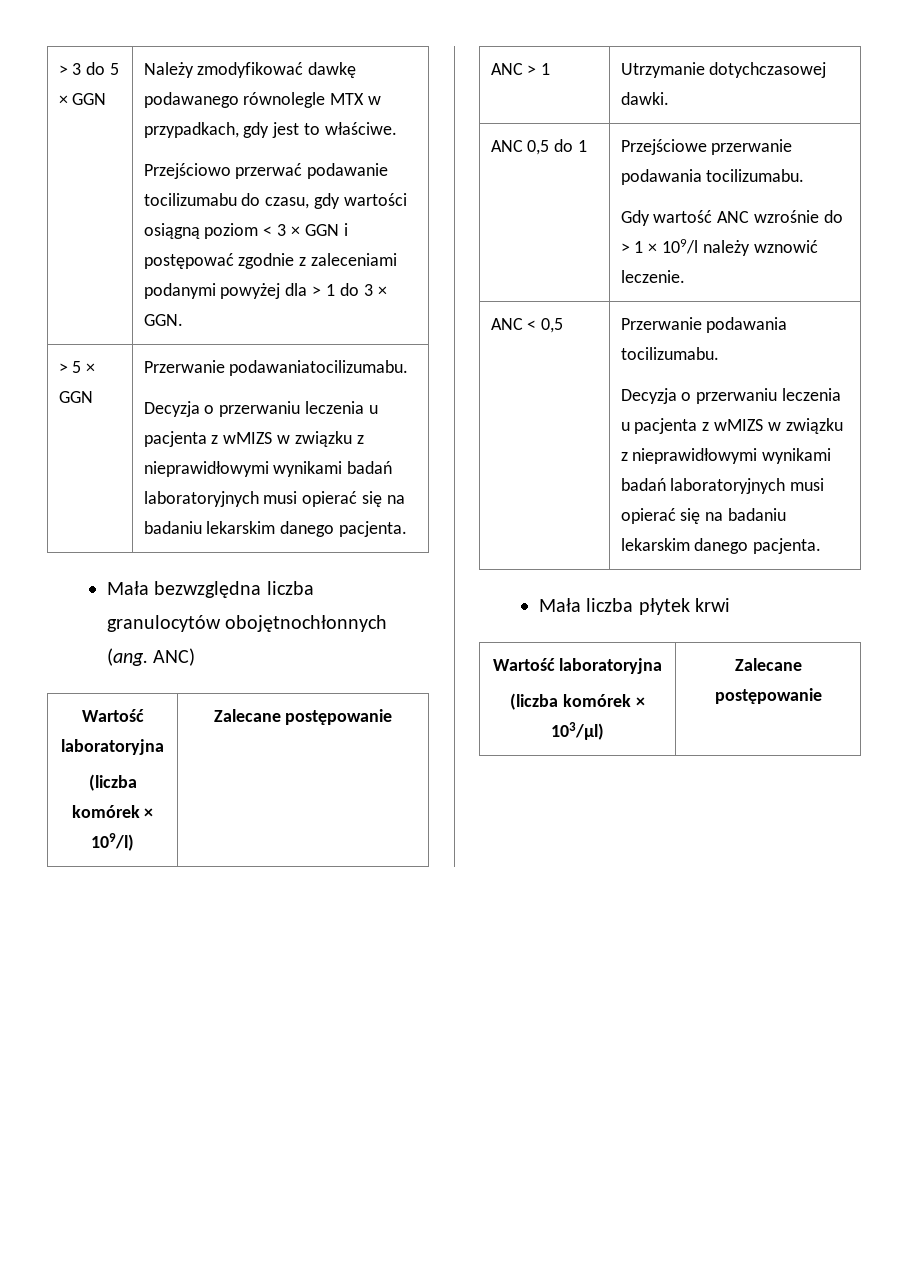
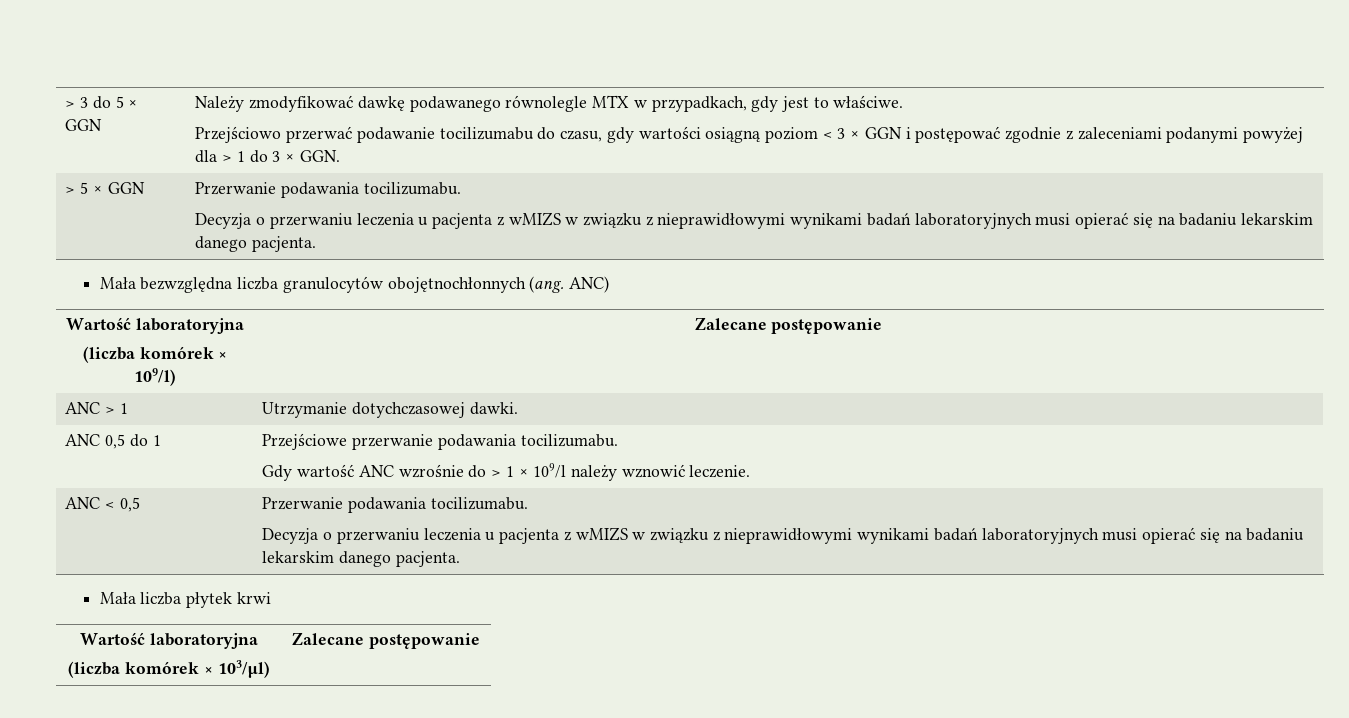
[229,360,409,376] podawaniatocilizumabu. -> [281,182,461,198] podawania tocilizumabu.

